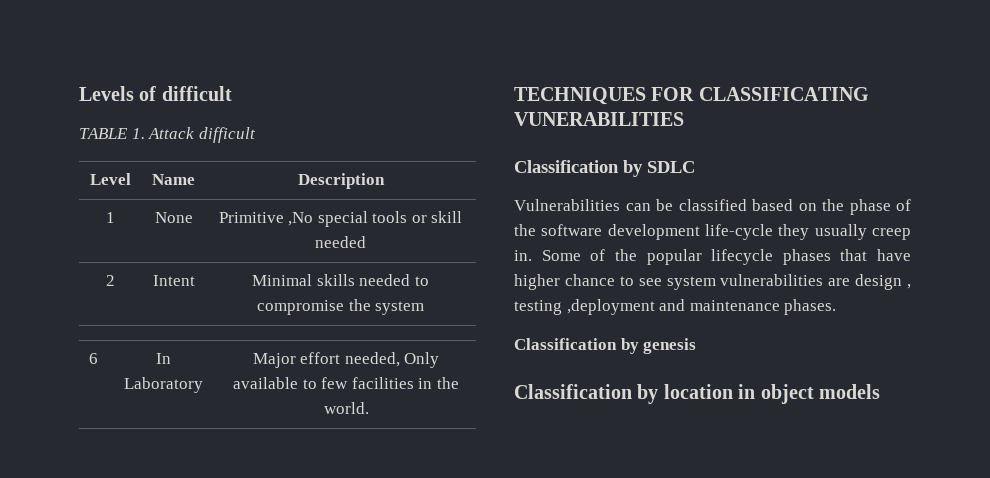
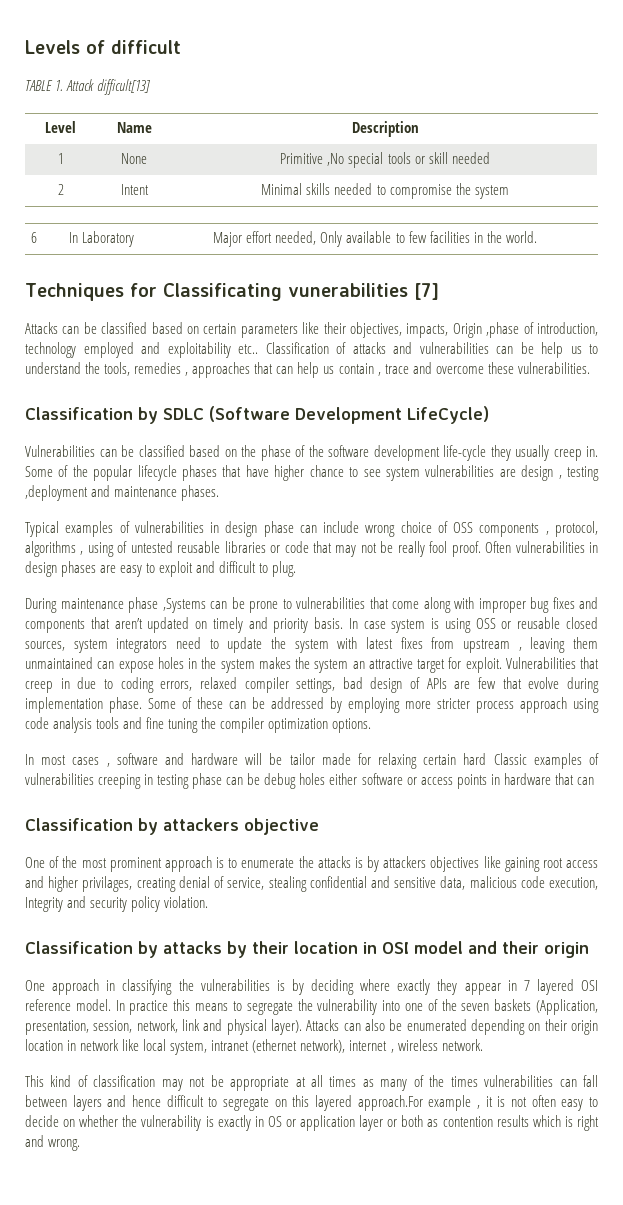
[198,127,256,143] difficult -> [97,79,151,95] difficult[13]
[514,87,869,105] [514,112,684,126] TECHNIQUES FOR CLASSIFICATING VUNERABILITIES -> [25,283,439,301] [25,322,598,338] [25,342,598,358] [25,362,590,378] Techniques for Classificating vunerabilities [7] // Attacks can be classified based on certain parameters like their objectives, impacts, Origin ,phase of introduction, technology employed and exploitability etc.. Classification of attacks and vulnerabilities can be help us to understand the tools, remedies , approaches that can help us contain , trace and overcome these vulnerabilities.
(695, 167) none -> [209,406,489,424] (Software Development LifeCycle)
[514,338,697,354] [514,384,880,404] Classification by genesis // Classification by location in object models -> [25,521,598,537] [25,541,599,557] [25,561,297,577] [25,597,598,613] [25,617,598,633] [25,637,599,653] [25,657,599,673] [25,677,599,693] [25,697,599,713] [25,717,372,733] [25,753,600,769] [25,773,594,789] [25,818,319,835] [25,856,598,872] [25,876,599,892] [25,896,209,912] [25,941,589,958] [25,979,598,995] [25,999,598,1015] [25,1019,598,1035] [25,1039,483,1055] [25,1075,599,1091] [25,1095,598,1111] [25,1115,599,1131] [25,1135,81,1151] Typical examples of vulnerabilities in design phase can include wrong choice of OSS components , protocol, algorithms , using of untested reusable libraries or code that may not be really fool proof. Often vulnerabilities in design phases are easy to exploit and difficult to plug. // During maintenance phase ,Systems can be prone to vulnerabilities that come along with improper bug fixes and components that aren’t updated on timely and priority basis. In case system is using OSS or reusable closed sources, system integrators need to update the system with latest fixes from upstream , leaving them unmaintained can expose holes in the system makes the system an attractive target for exploit. Vulnerabilities that creep in due to coding errors, relaxed compiler settings, bad design of APIs are few that evolve during implementation phase. Some of these can be addressed by employing more stricter process approach using code analysis tools and fine tuning the compiler optimization options. // In most cases , software and hardware will be tailor made for relaxing certain hard Classic examples of vulnerabilities creeping in testing phase can be debug holes either software or access points in hardware that can // Classification by attackers objective // One of the most prominent approach is to enumerate the attacks is by attackers objectives like gaining root access and higher privilages, creating denial of service, stealing confidential and sensitive data, malicious code execution, Integrity and security policy violation. // Classification by attacks by their location in OSI model and their origin // One approach in classifying the vulnerabilities is by deciding where exactly they appear in 7 layered OSI reference model. In practice this means to segregate the vulnerability into one of the seven baskets (Application, presentation, session, network, link and physical layer). Attacks can also be enumerated depending on their origin location in network like local system, intranet (ethernet network), internet , wireless network. // This kind of classification may not be appropriate at all times as many of the times vulnerabilities can fall between layers and hence difficult to segregate on this layered approach.For example , it is not often easy to decide on whether the vulnerability is exactly in OS or application layer or both as contention results which is right and wrong.

